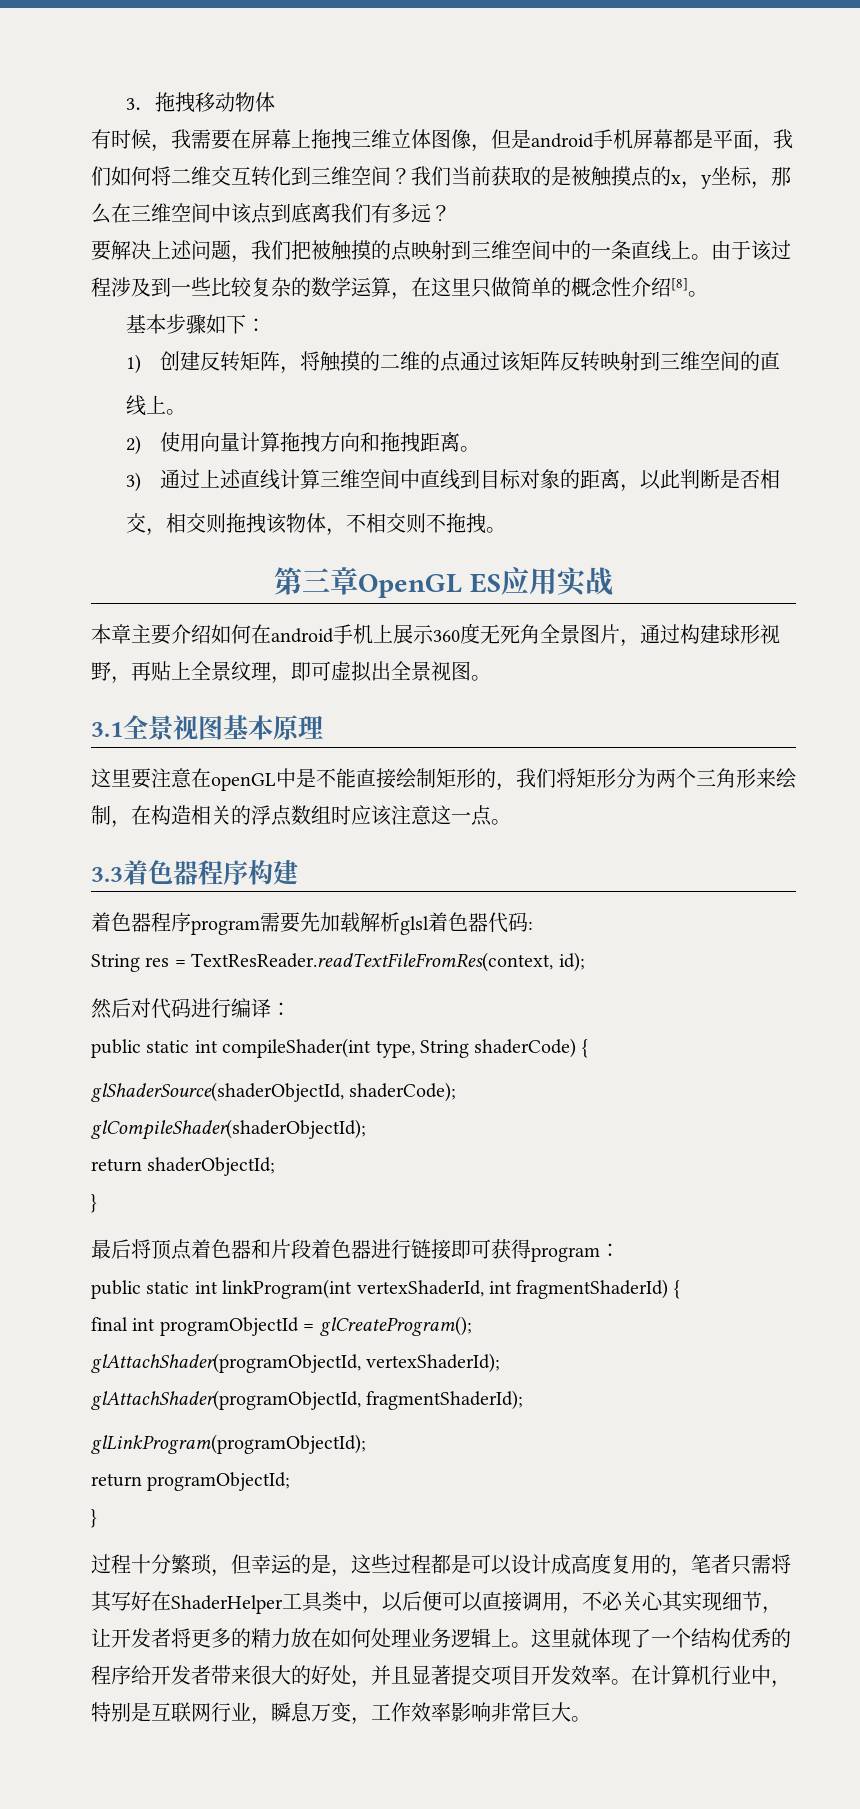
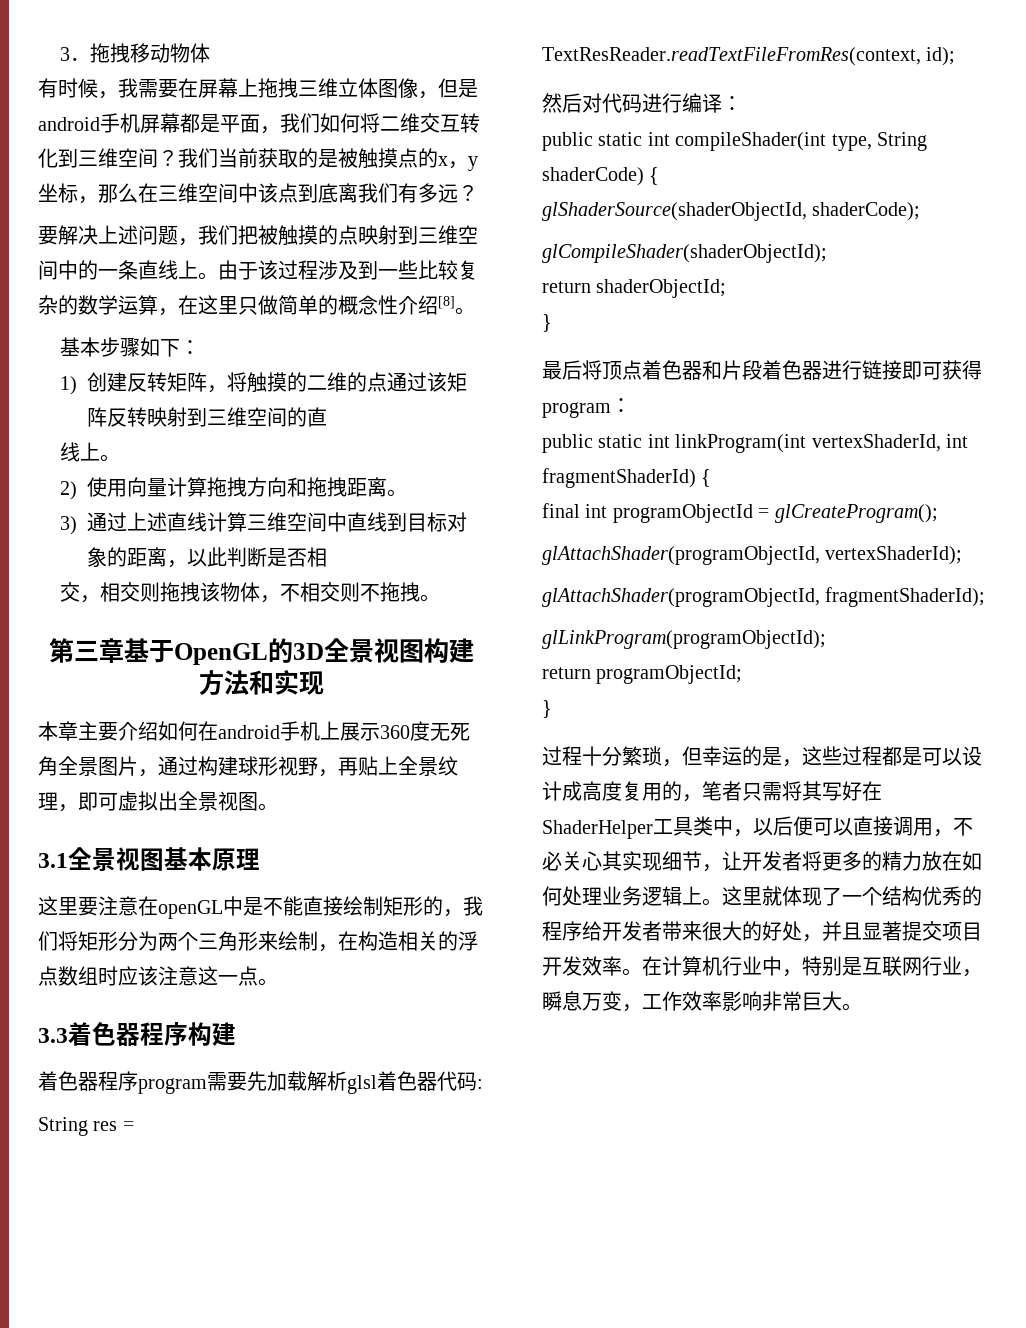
[358,567,613,598] OpenGL ES应用实战 -> [123,638,474,665] [198,670,324,696] 基于OpenGL的3D全景视图构建方法和实现

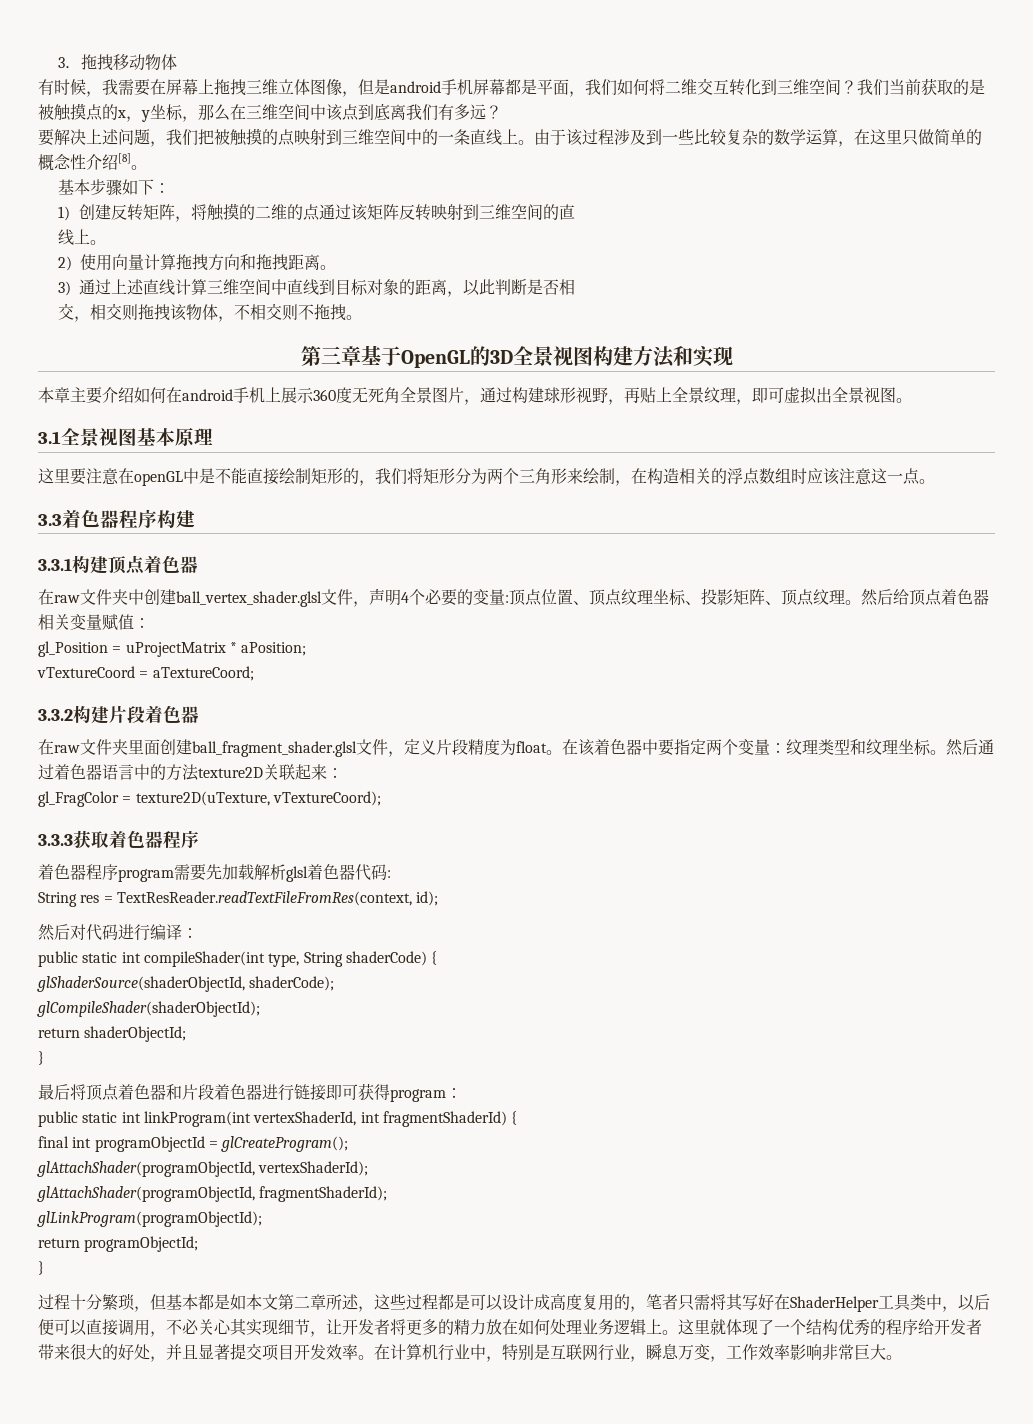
(236, 1034) none -> [38,555,198,575] [38,588,989,607] [38,614,150,631] [38,641,307,657] [37,666,254,681] [38,705,199,724] [38,739,994,757] [38,764,343,781] [38,791,381,807] [38,830,199,849] // 3.3.1构建顶点着色器 // 在raw文件夹中创建ball_vertex_shader.glsl文件，声明4个必要的变量:顶点位置、顶点纹理坐标、投影矩阵、顶点纹理。然后给顶点着色器相关变量赋值： // gl_Position = uProjectMatrix * aPosition; // vTextureCoord = aTextureCoord; // 3.3.2构建片段着色器 // 在raw文件夹里面创建ball_fragment_shader.glsl文件，定义片段精度为float。在该着色器中要指定两个变量：纹理类型和纹理坐标。然后通过着色器语言中的方法texture2D关联起来： // gl_FragColor = texture2D(uTexture, vTextureCoord); // 3.3.3获取着色器程序
[702,746,782,766] 幸运的是 -> [166,1294,359,1310] 基本都是如本文第二章所述

